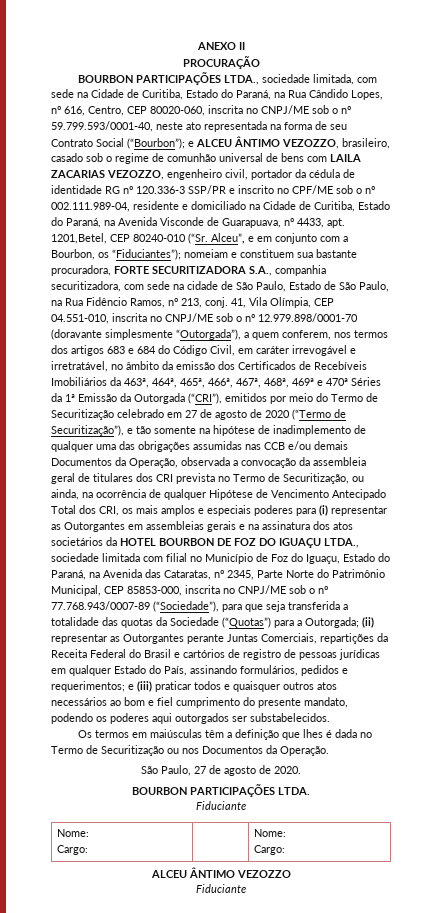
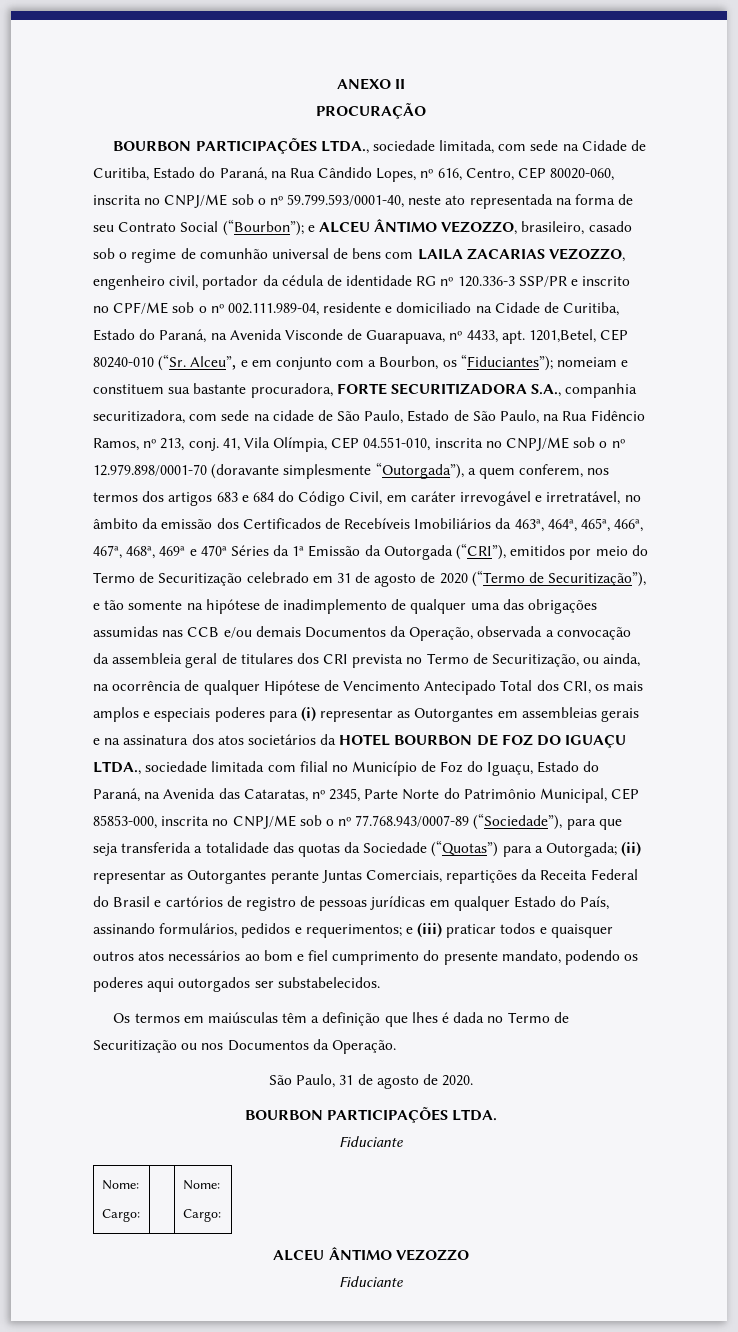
[185,410,197,418] 27 -> [336,573,351,583] 31
[194,766,206,774] 27 -> [339,1075,354,1085] 31

